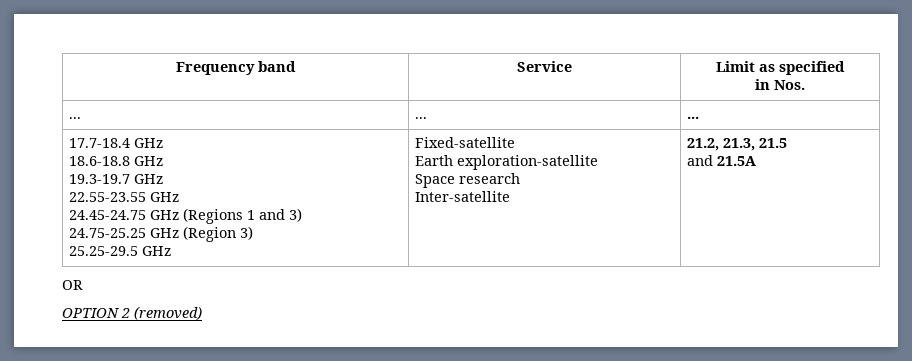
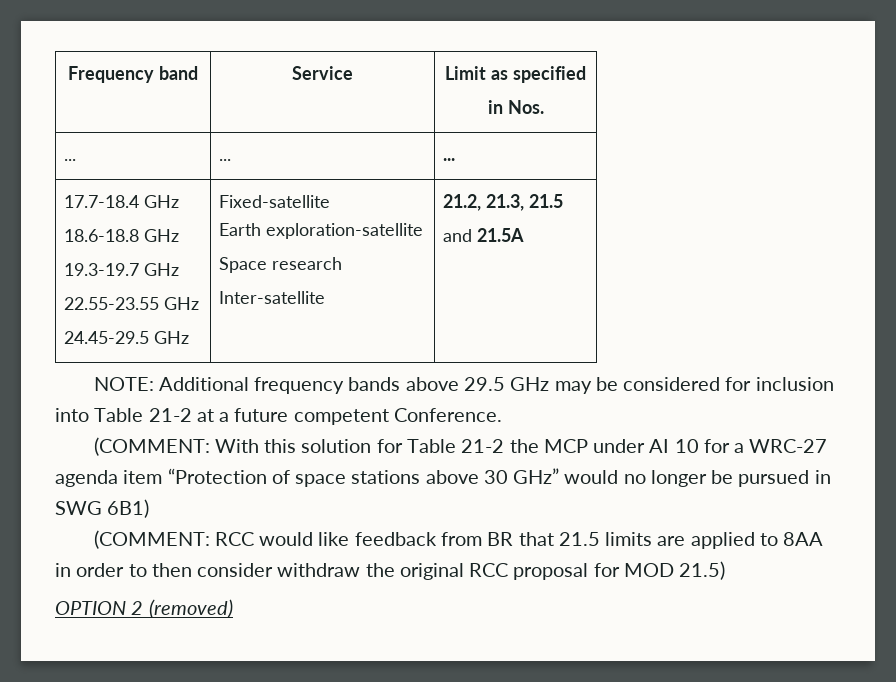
[68,208,302,224] [68,226,253,242] [68,246,138,256] 24.45-24.75 GHz (Regions 1 and 3) // 24.75-25.25 GHz (Region 3) // 25.25-29.5 -> [64,331,150,344] 24.45-29.5
[62,280,83,290] OR -> [93,377,834,394] [55,408,502,425] [93,437,828,456] [55,468,831,487] [55,499,150,518] [93,530,824,549] [55,561,726,580] NOTE: Additional frequency bands above 29.5 GHz may be considered for inclusion into Table 21-2 at a future competent Conference. // (COMMENT: With this solution for Table 21-2 the MCP under AI 10 for a WRC-27 agenda item “Protection of space stations above 30 GHz” would no longer be pursued in SWG 6B1) // (COMMENT: RCC would like feedback from BR that 21.5 limits are applied to 8AA in order to then consider withdraw the original RCC proposal for MOD 21.5)

